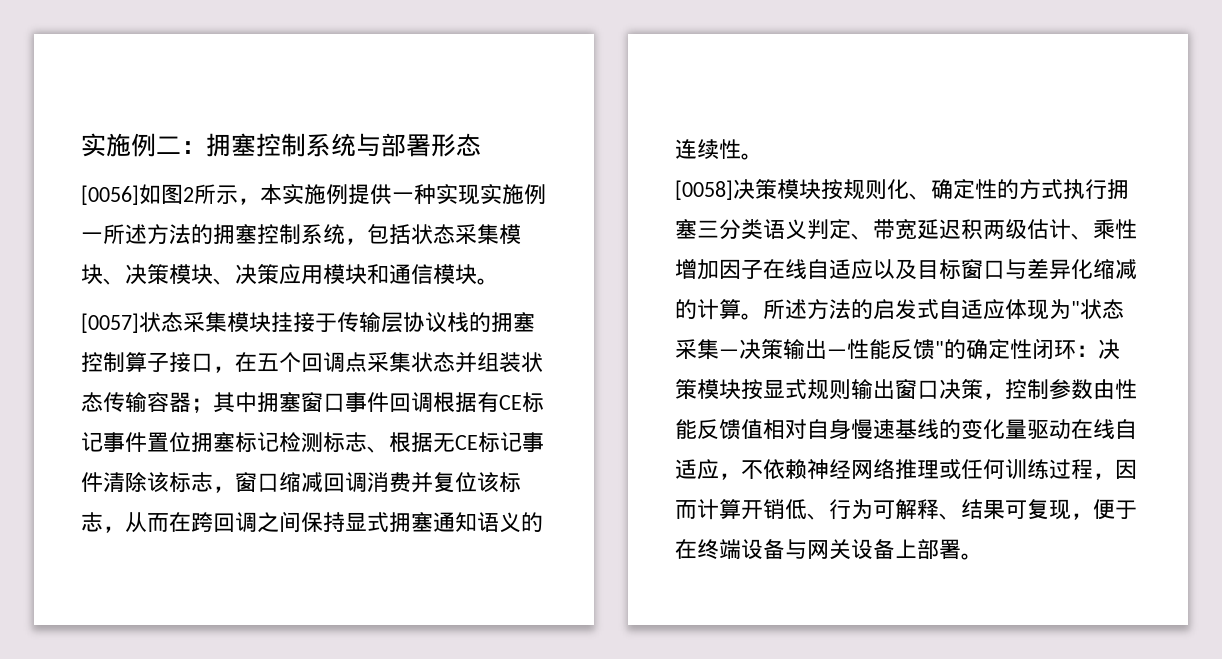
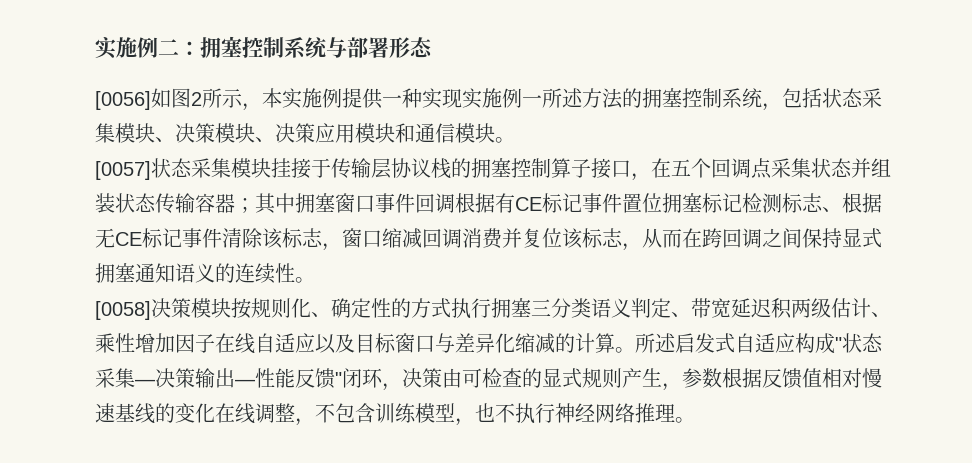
[807,299,873,319] 方法的 -> (676, 343) none
[1005,299,1071,320] 体现为 -> [795,333,835,354] 构成
[944,338,1120,360] [675,379,1137,400] [675,419,697,439] 的确定性闭环：决策模块按显式规则输出窗口决策，控制参数由性能 -> [342,368,762,391] 闭环，决策由可检查的显式规则产生，参数根据
[807,419,851,439] 自身 -> (862, 378) none
[1005,419,1137,440] [675,459,1137,480] [675,499,1137,520] [675,539,961,560] 量驱动在线自适应，不依赖神经网络推理或任何训练过程，因而计算开销低、行为可解释、结果可复现，便于在终端设备与网关设备上部署 -> [215,403,675,426] 在线调整，不包含训练模型，也不执行神经网络推理

